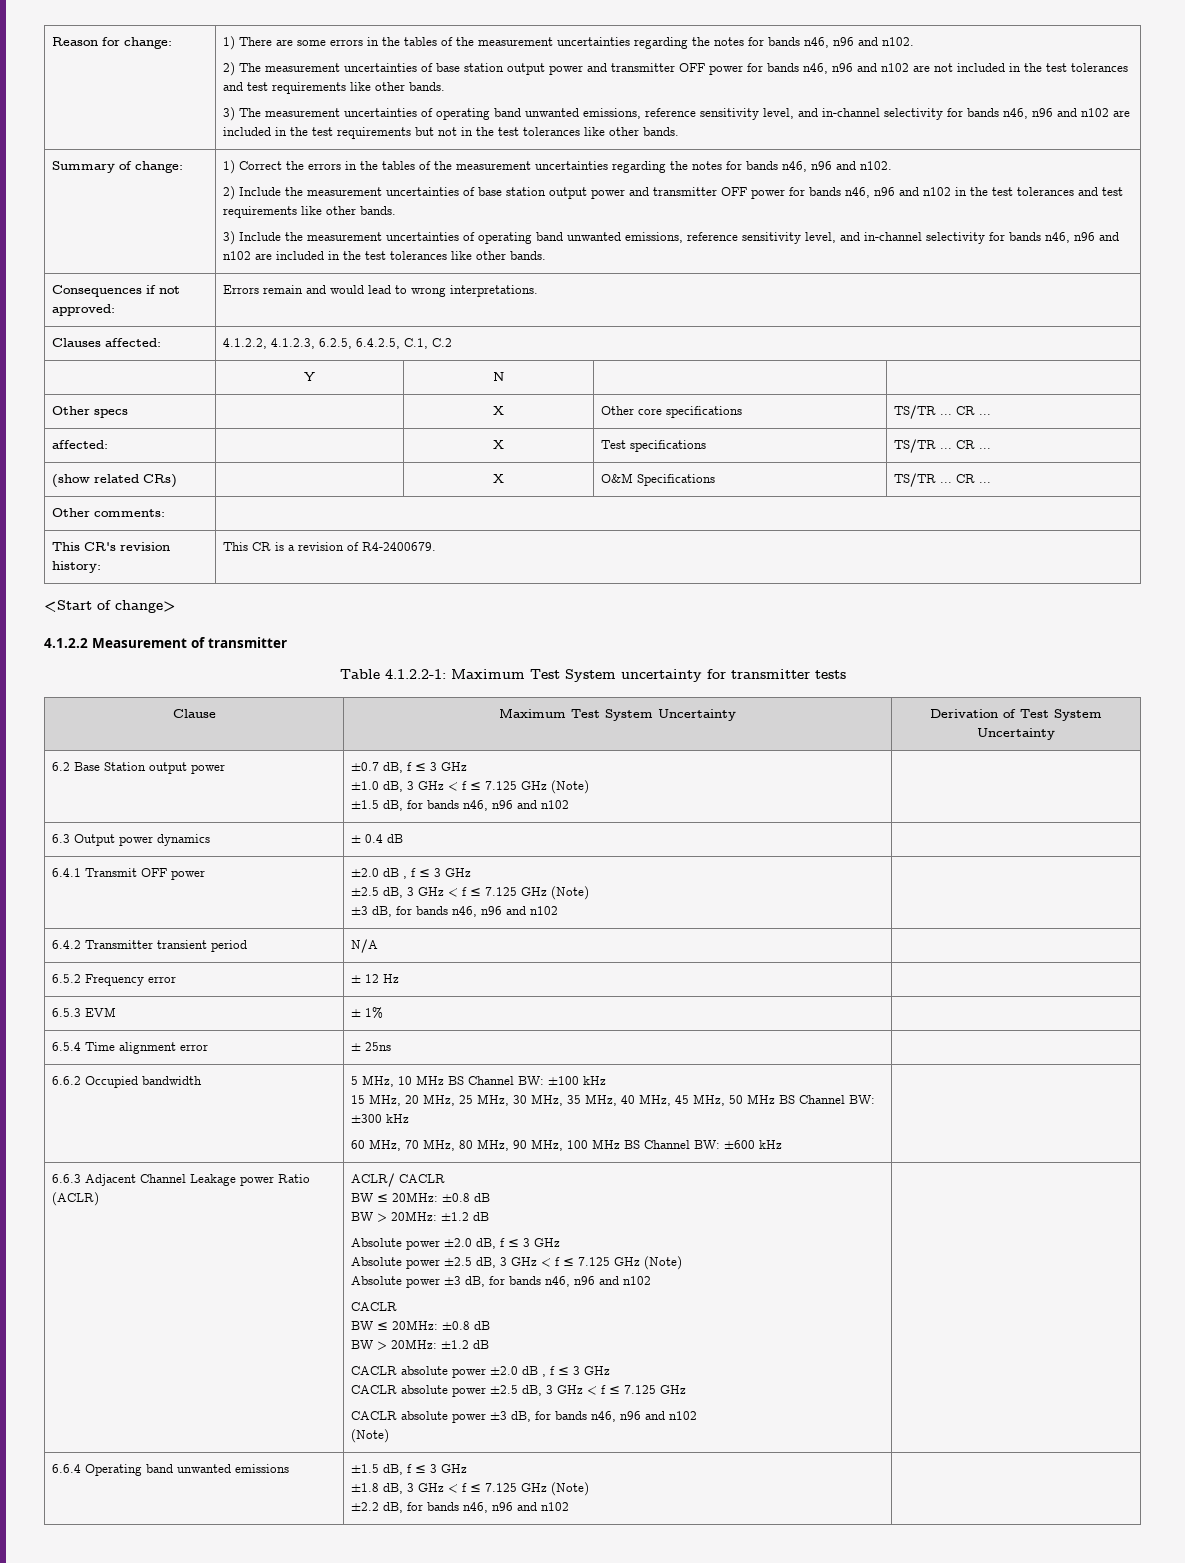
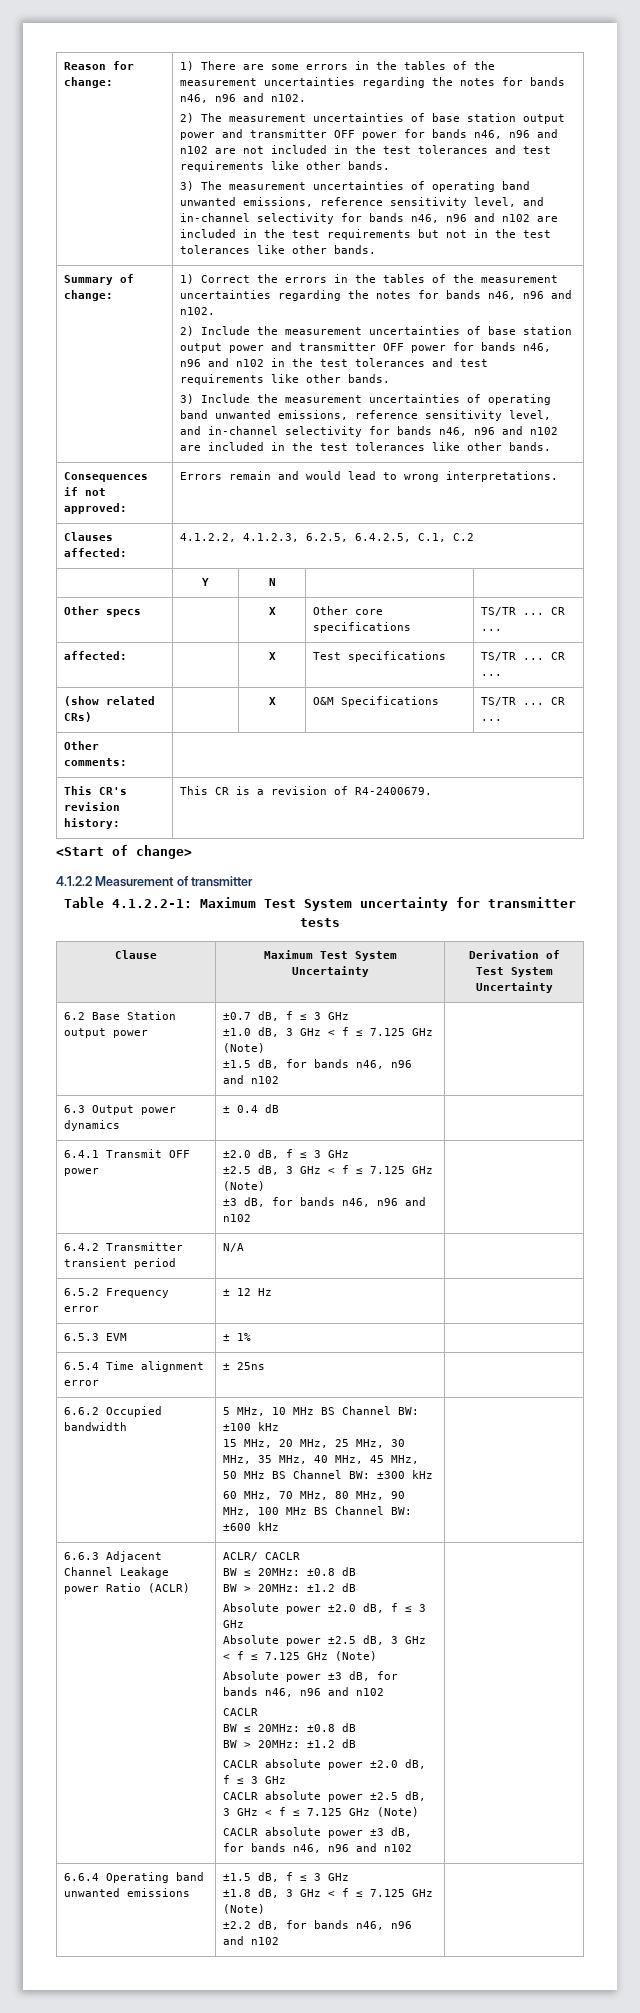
[383,868,408,879] dB , -> [257,1149,279,1159] dB,
[522,1366,547,1377] dB , -> [404,1759,426,1769] dB,
(687, 1389) none -> [376,1807,419,1817] (Note)
[351,1429,390,1443] // (Note) -> (412, 1848) none

